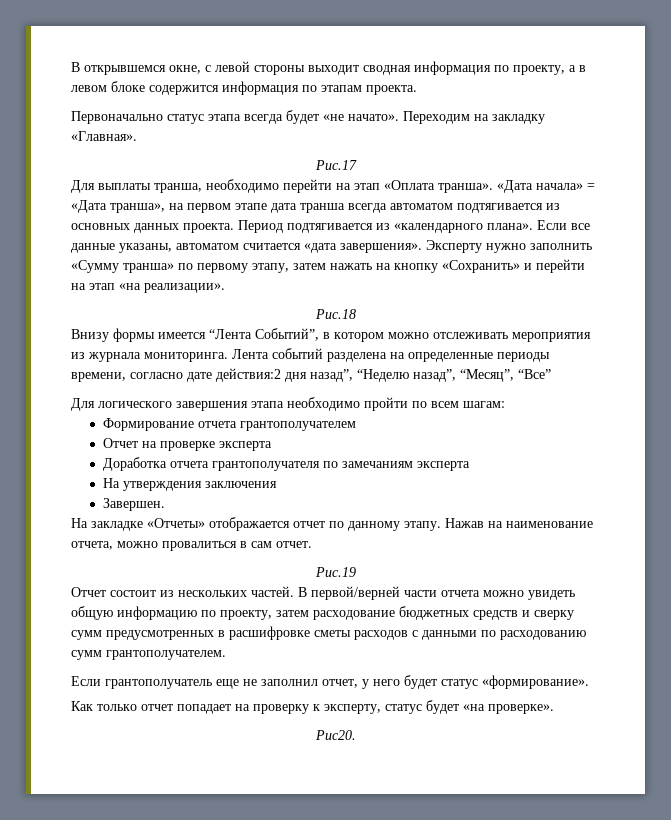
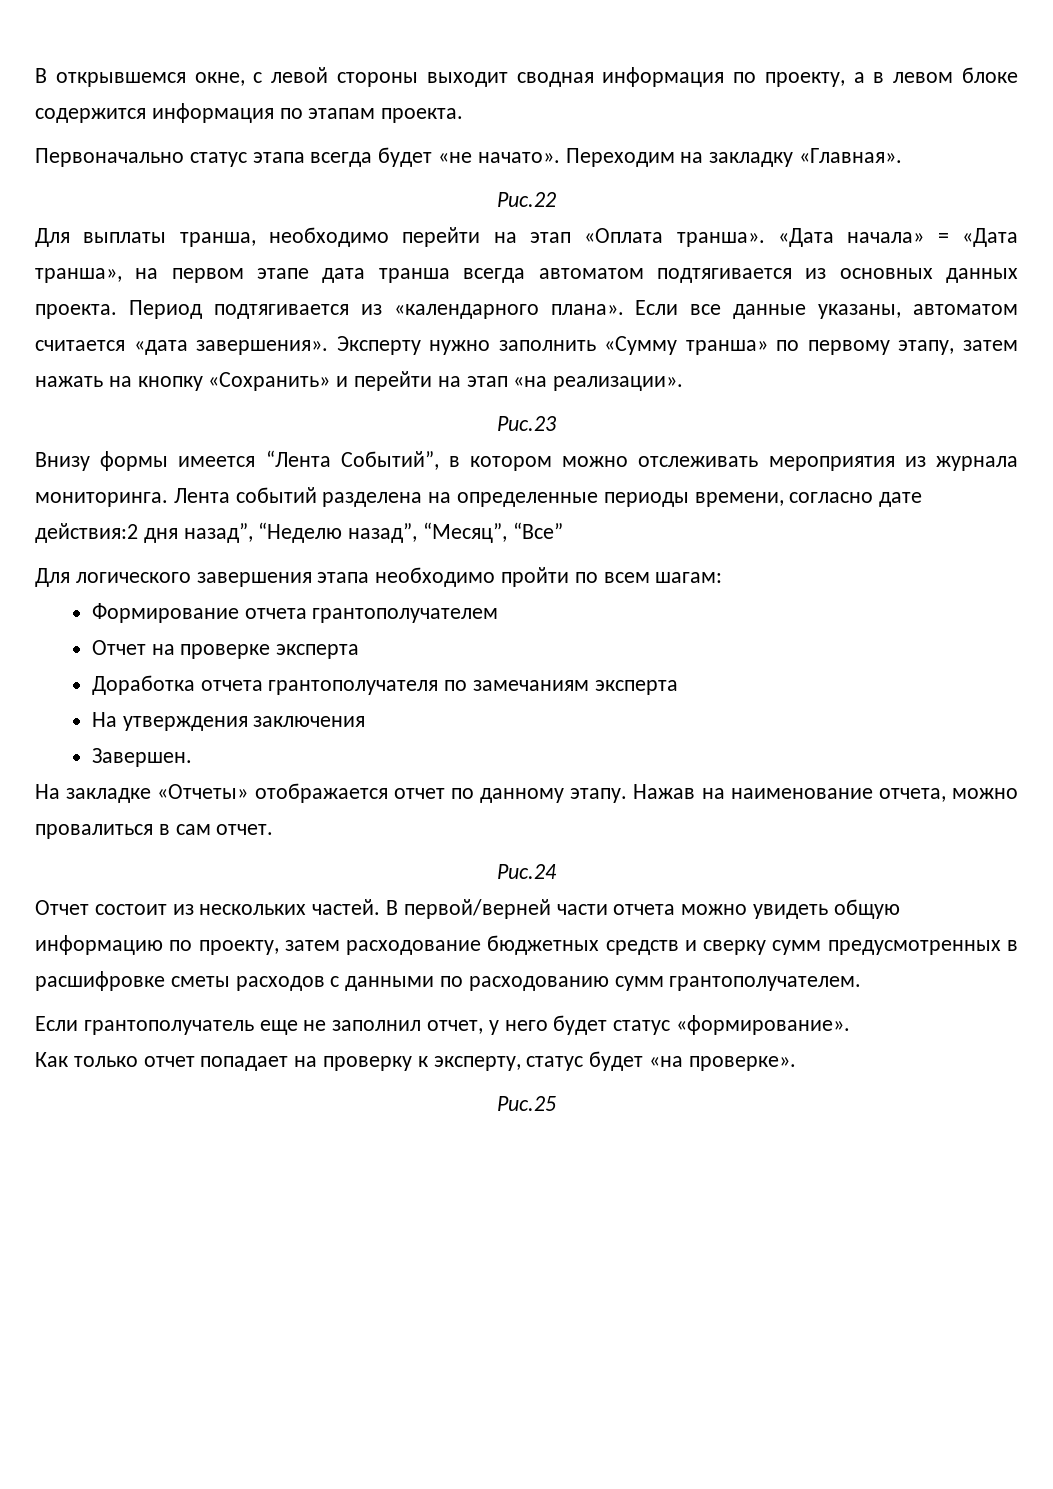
[314,160,357,170] Рис.17 -> [497,192,556,207] Рис.22
[314,309,356,319] Рис.18 -> [497,416,556,431] Рис.23
[314,567,356,577] Рис.19 -> [497,864,557,879] Рис.24
[314,730,356,740] Рис20. -> [497,1096,556,1111] Рис.25

